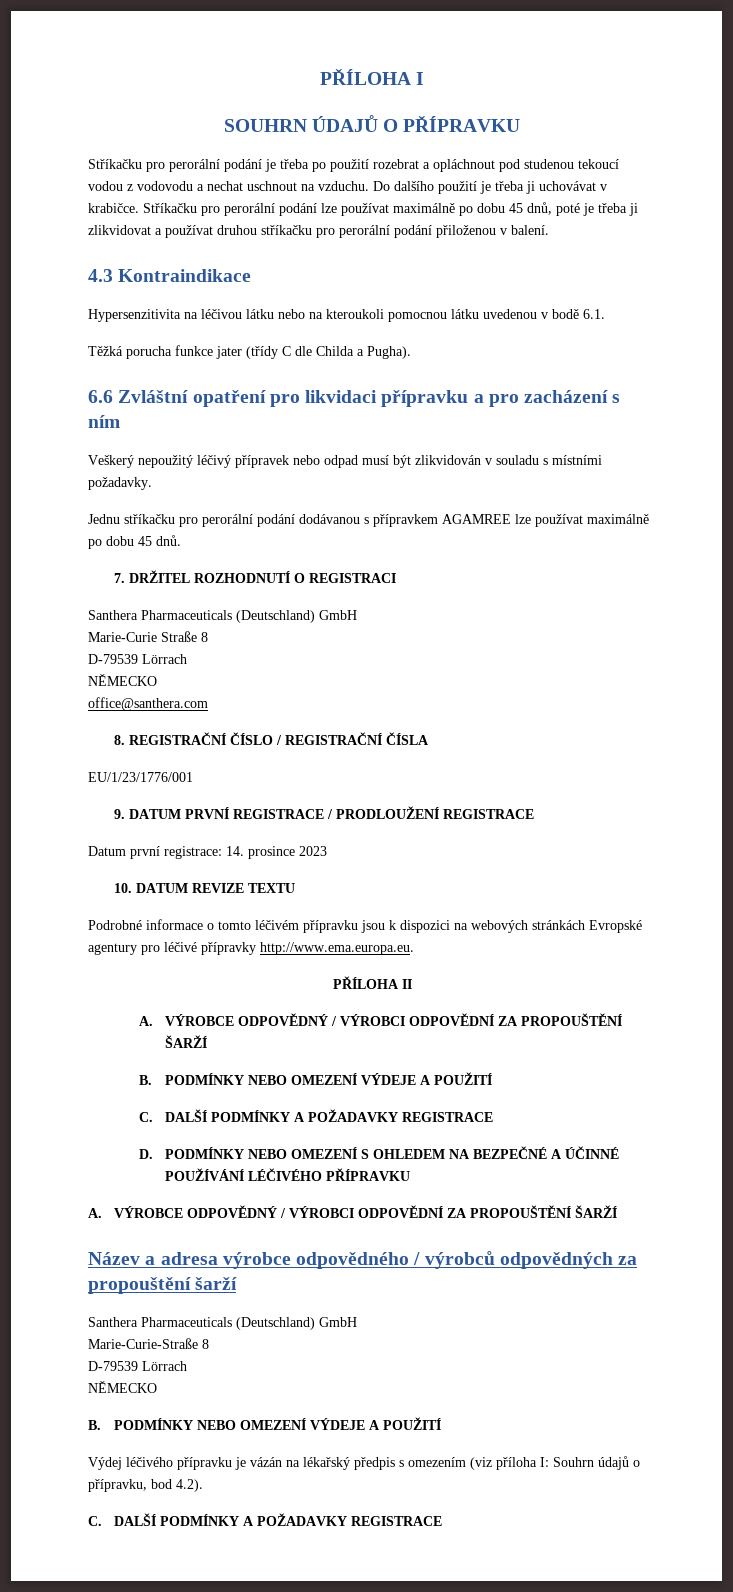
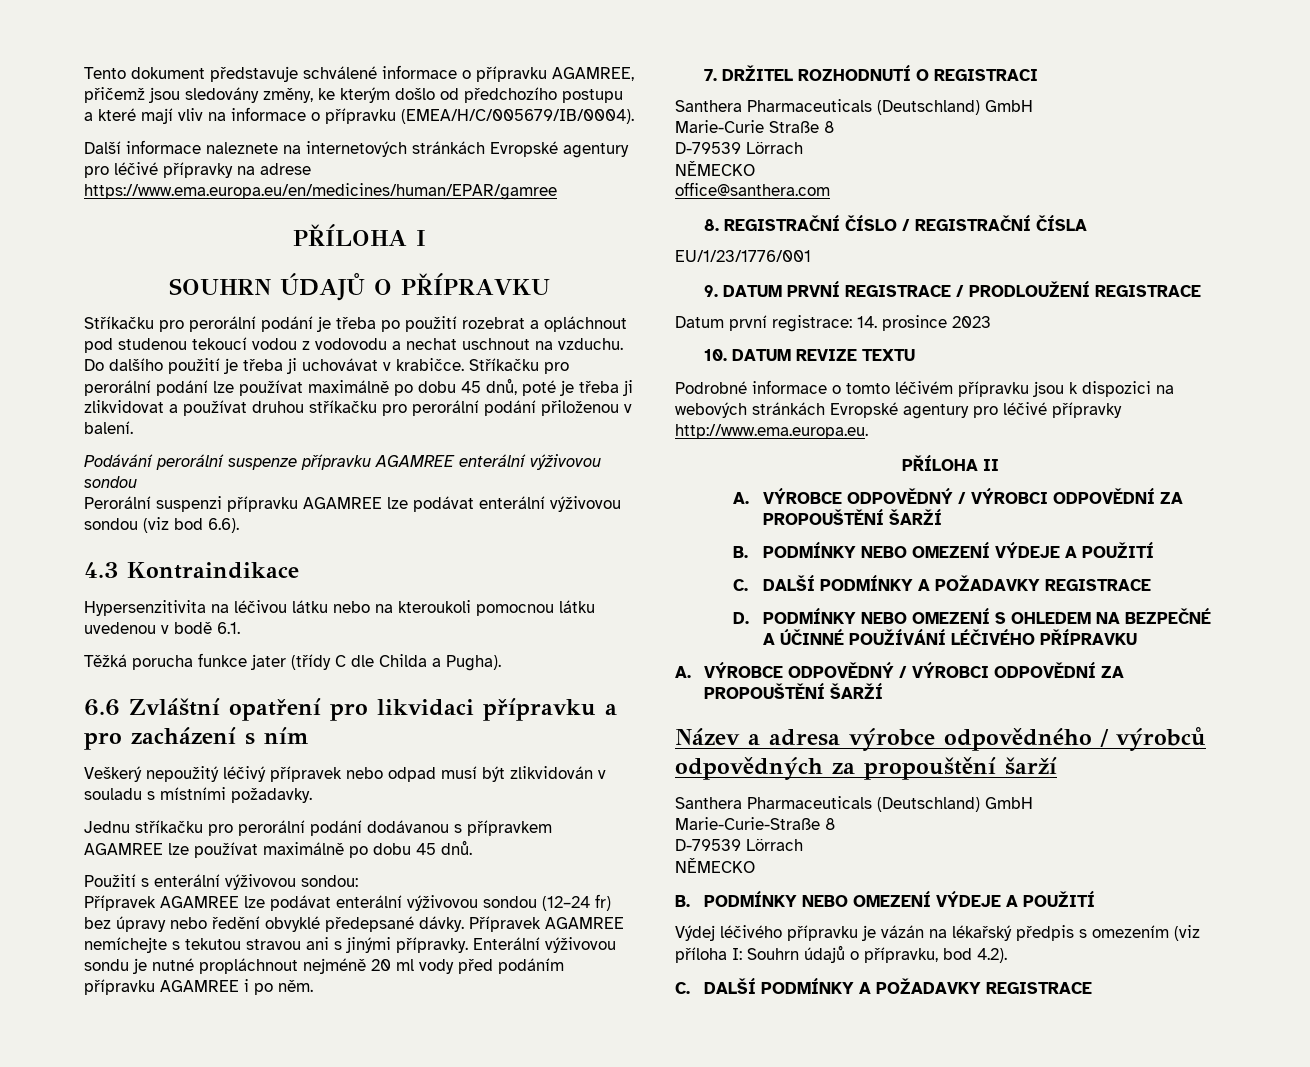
(319, 77) none -> [84,65,634,82] [84,87,623,103] [84,107,634,124] [84,140,629,158] [84,162,311,178] [84,183,557,200] Tento dokument představuje schválené informace o přípravku AGAMREE, přičemž jsou sledovány změny, ke kterým došlo od předchozího postupu a které mají vliv na informace o přípravku (EMEA/H/C/005679/IB/0004). // Další informace naleznete na internetových stránkách Evropské agentury pro léčivé přípravky na adrese https://www.ema.europa.eu/en/medicines/human/EPAR/gamree //
(549, 230) none -> [84,454,601,470] [84,476,137,488] [84,496,621,512] [84,517,239,533] // Podávání perorální suspenze přípravku AGAMREE enterální výživovou sondou // Perorální suspenzi přípravku AGAMREE lze podávat enterální výživovou sondou (viz bod 6.6).
(181, 540) none -> [84,874,358,890] [84,894,611,911] [84,916,624,932] [84,937,616,953] [84,958,564,974] [84,979,313,995] // Použití s enterální výživovou sondou: // Přípravek AGAMREE lze podávat enterální výživovou sondou (12–24 fr) bez úpravy nebo ředění obvyklé předepsané dávky. Přípravek AGAMREE nemíchejte s tekutou stravou ani s jinými přípravky. Enterální výživovou sondu je nutné propláchnout nejméně 20 ml vody před podáním přípravku AGAMREE i po něm.

